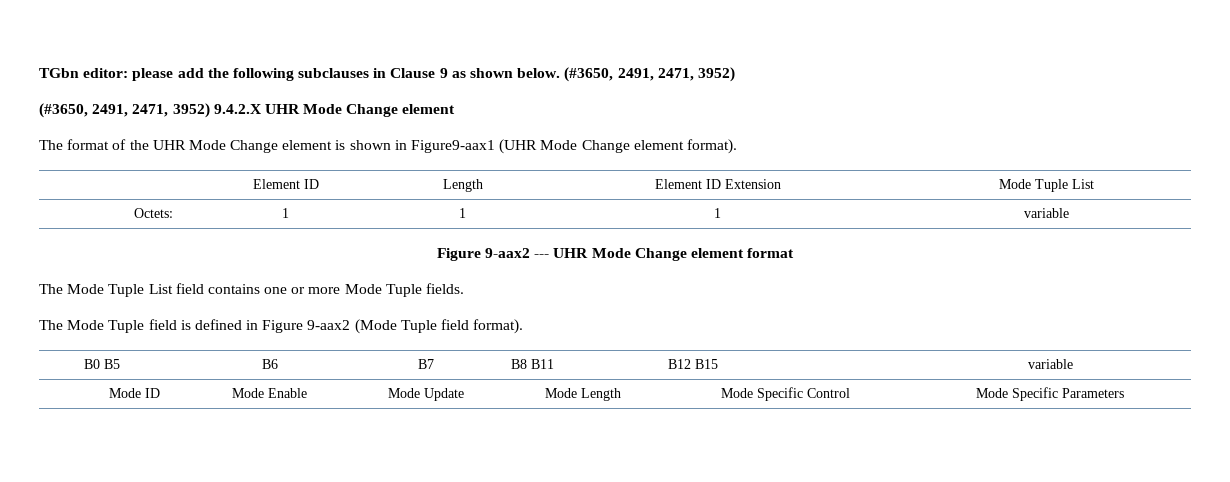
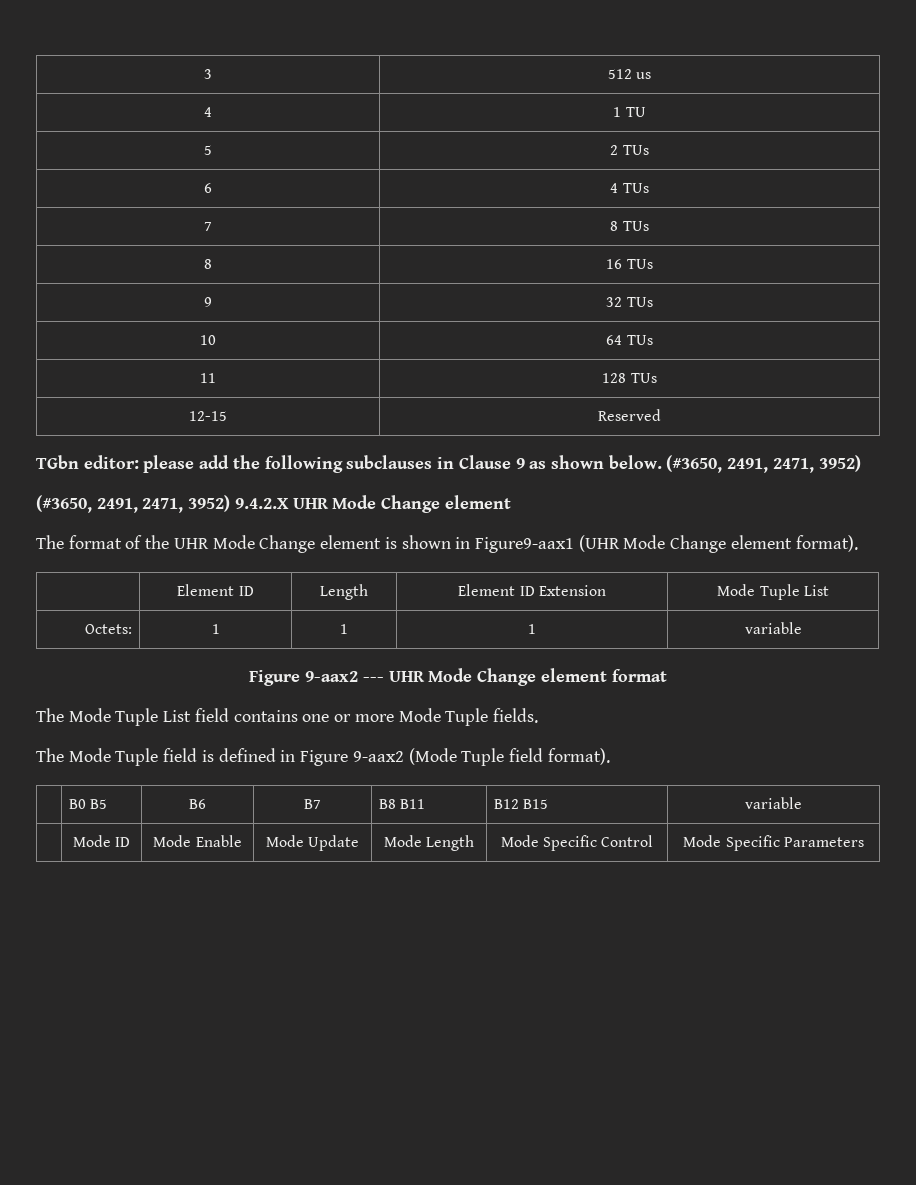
(39, 73) none -> [204,69,212,79] [607,69,652,79] [204,107,212,117] [613,107,646,117] [204,145,212,155] [610,145,649,155] [204,183,212,193] [610,183,649,193] [204,222,212,231] [610,221,649,231] [204,259,212,269] [606,259,653,269] [204,297,212,307] [606,297,653,307] [200,335,216,345] [606,335,653,345] [200,373,216,383] [602,373,657,383] [189,411,227,421] [598,409,661,421] 3 | 512 us // 4 | 1 TU // 5 | 2 TUs // 6 | 4 TUs // 7 | 8 TUs // 8 | 16 TUs // 9 | 32 TUs // 10 | 64 TUs // 11 | 128 TUs // 12-15 | Reserved //

